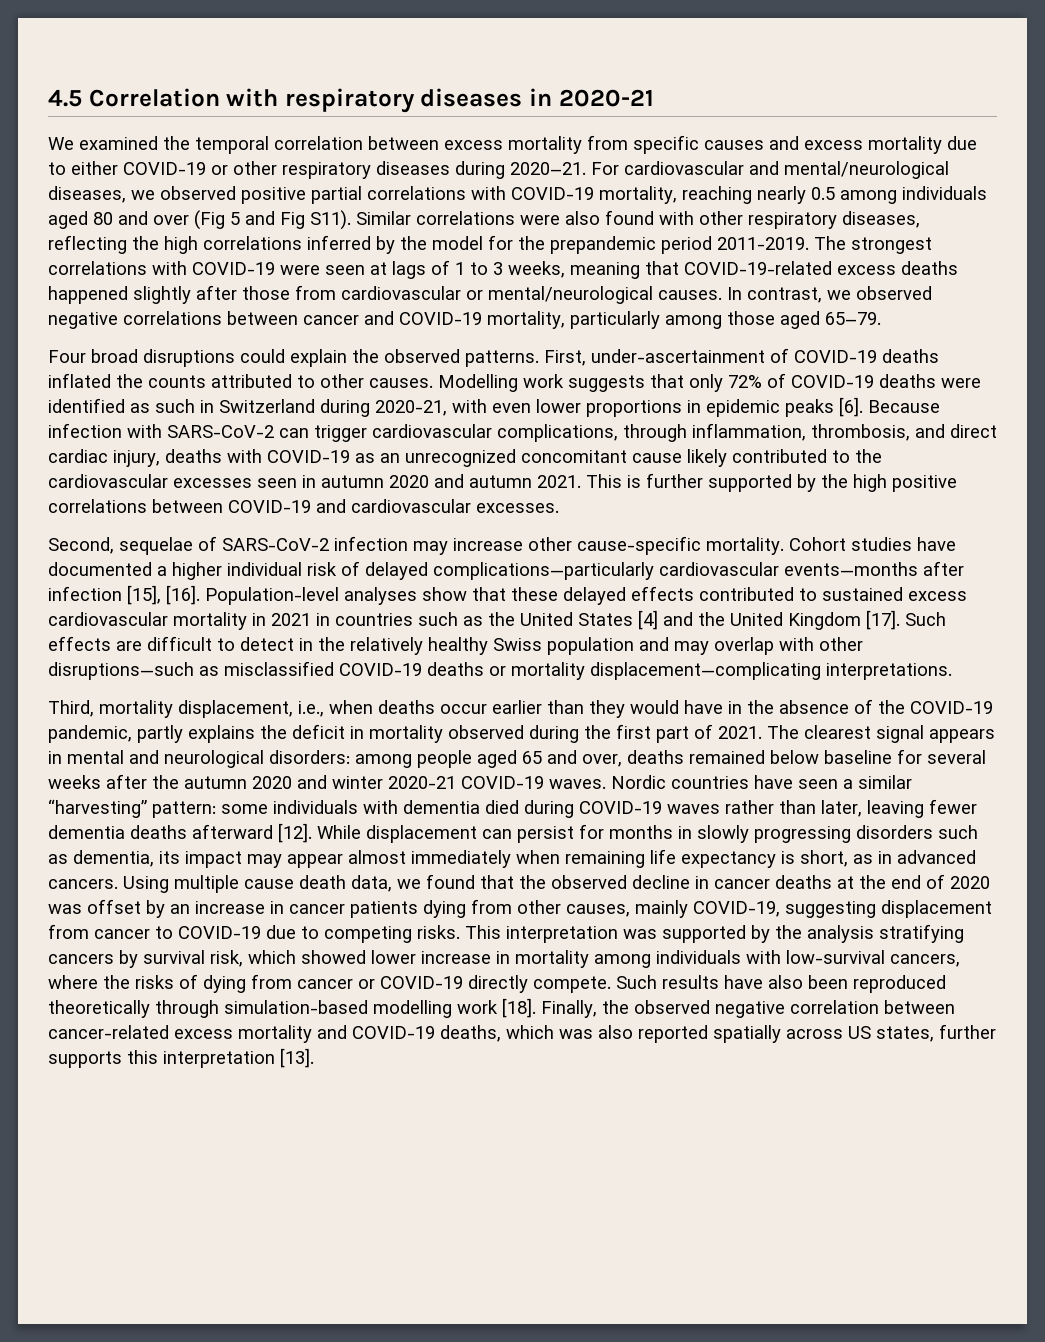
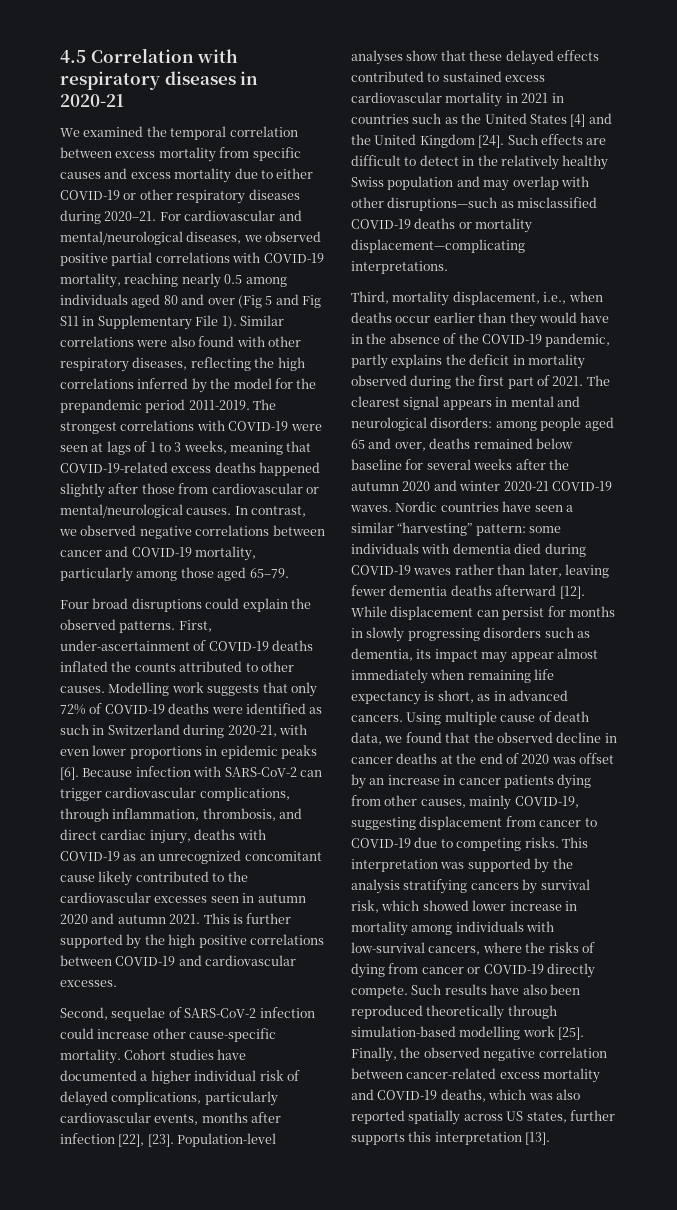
[310,210,351,230] S11). -> [60,315,237,330] S11 in Supplementary File 1).
[413,541,448,555] may -> [60,1028,94,1039] could
[433,561,964,580] [48,585,200,605] complications—particularly cardiovascular events—months after infection [15], [16]. -> [111,1091,278,1106] [60,1112,282,1125] [60,1133,174,1147] complications, particularly cardiovascular events, months after infection [22], [23].
[866,610,900,630] [17]. -> [478,135,505,148] [24].
(294, 884) none -> [538,711,552,722] of
[502,998,536,1018] [18]. -> [558,1027,585,1040] [25].

